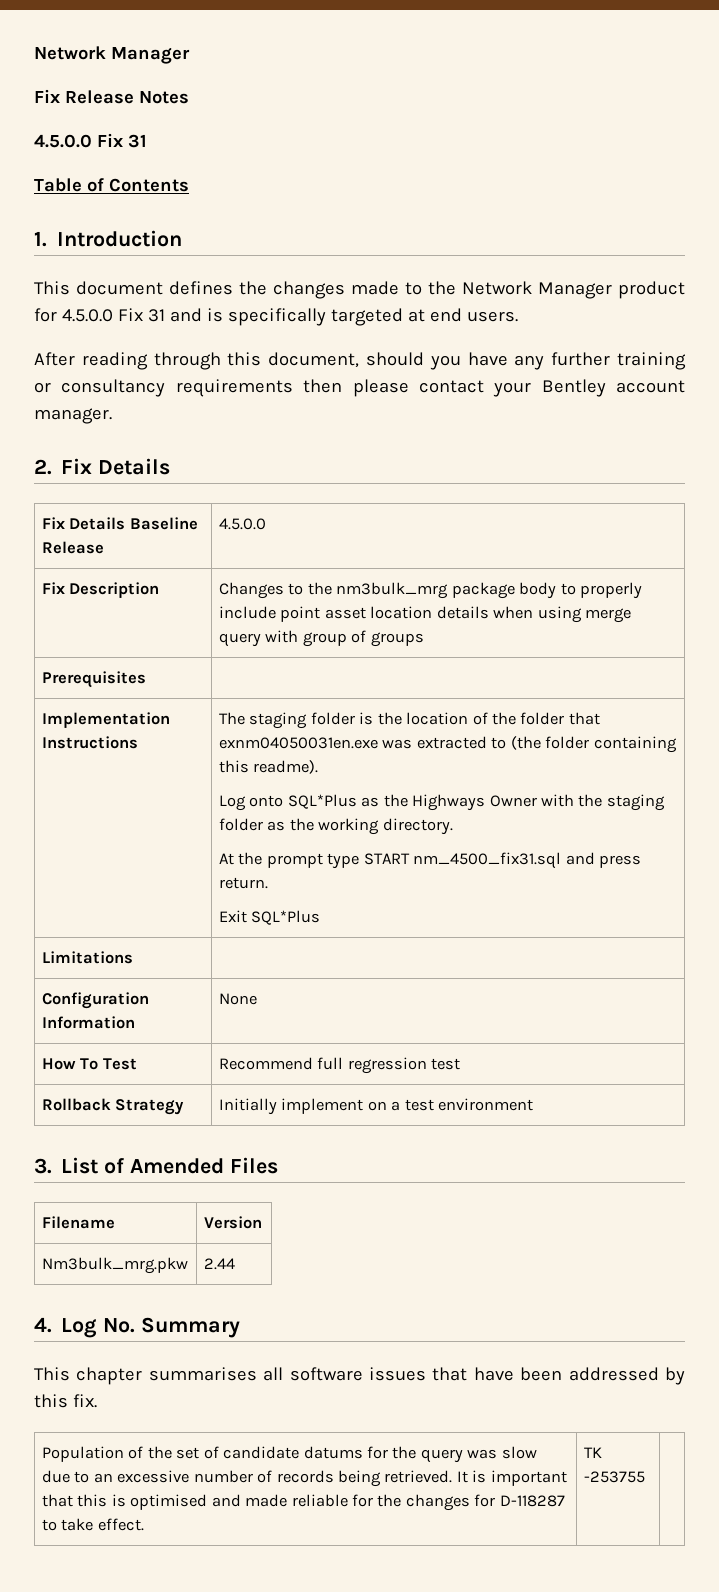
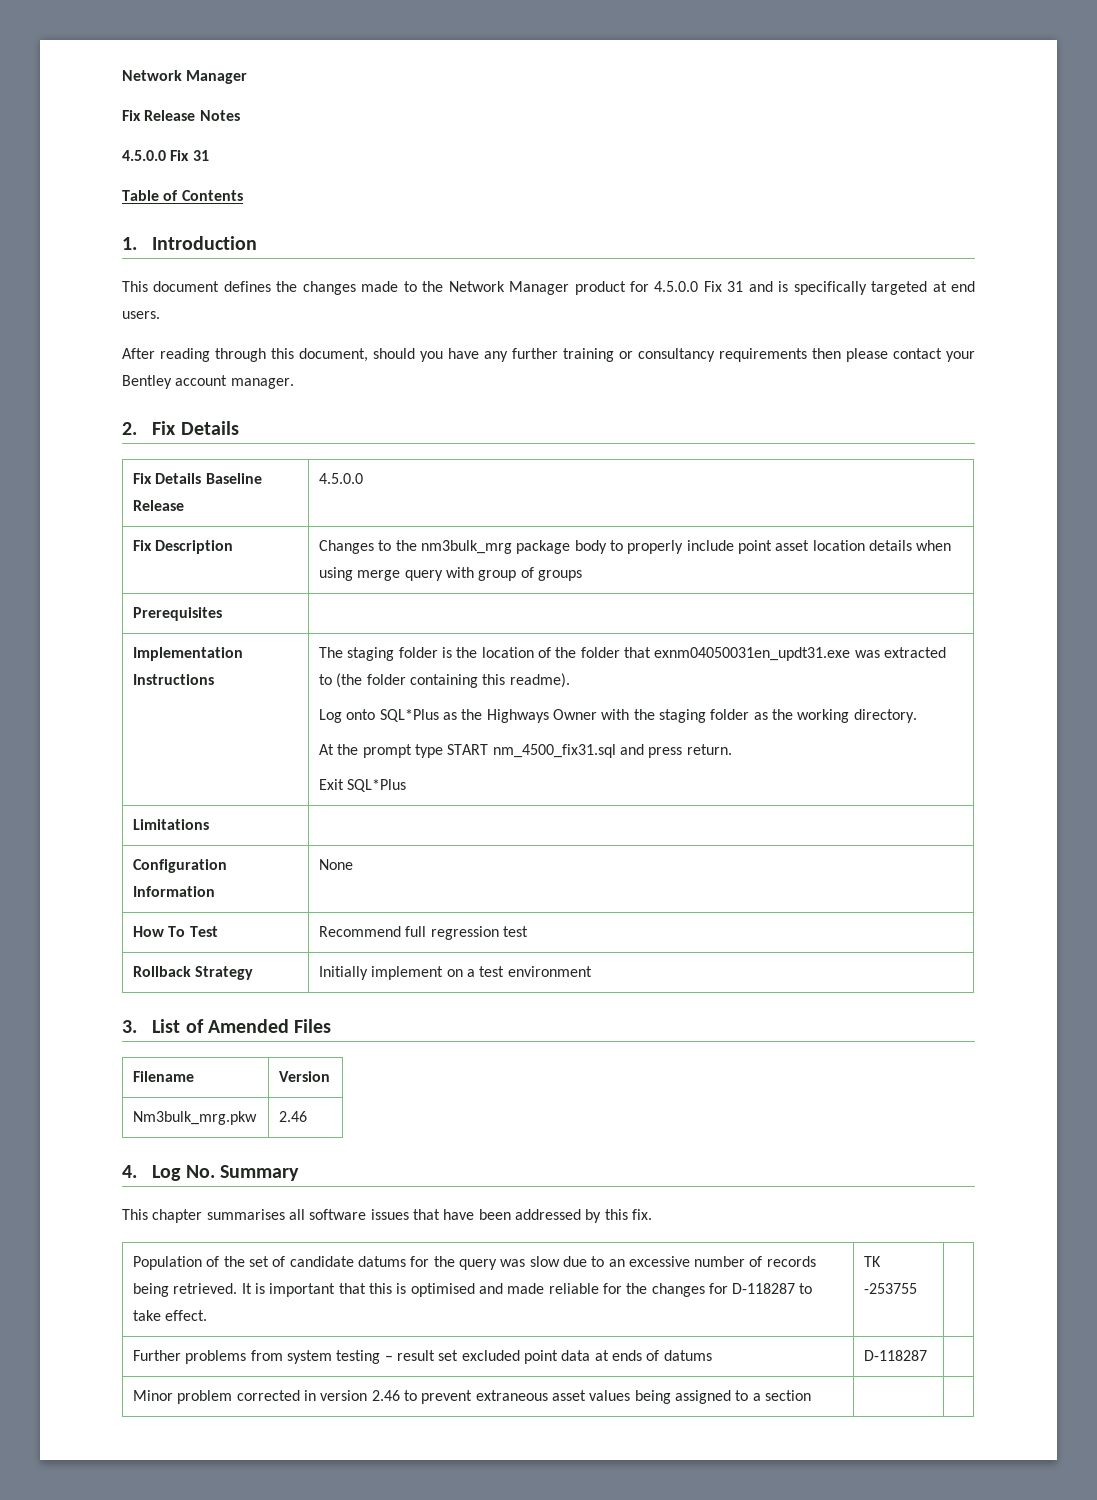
[218,737,378,749] exnm04050031en.exe -> [654,647,851,661] exnm04050031en_updt31.exe
[203,1258,235,1270] 2.44 -> [279,1111,308,1122] 2.46
(645, 1477) none -> [133,1350,712,1364] [864,1350,928,1361] [133,1390,811,1404] // Further problems from system testing – result set excluded point data at ends of datums | D-118287 | // Minor problem corrected in version 2.46 to prevent extraneous asset values being assigned to a section | |

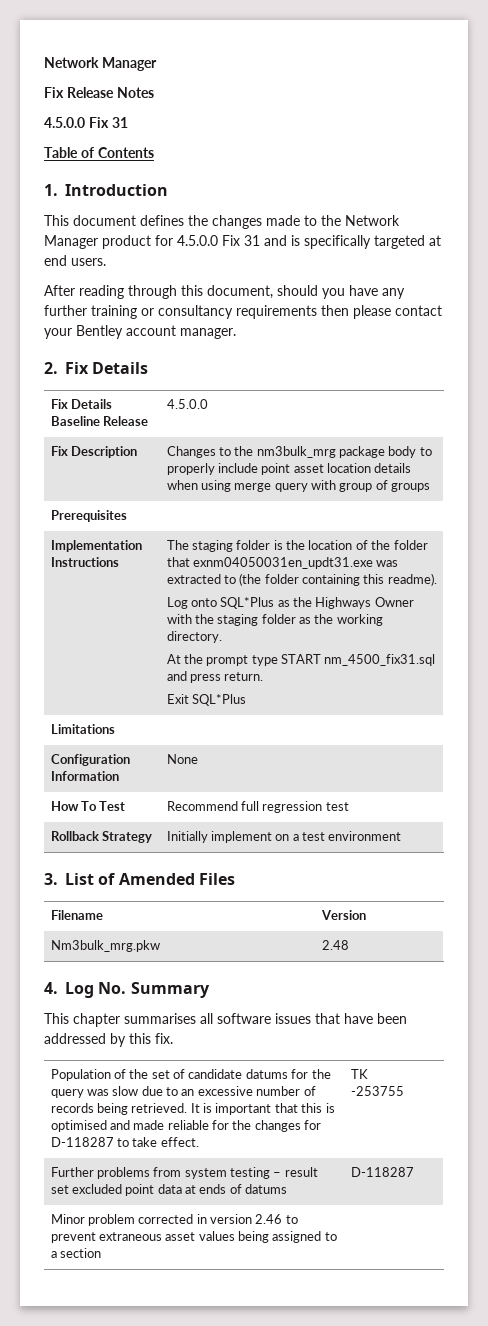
[279,1111,308,1122] 2.46 -> [321,940,349,950] 2.48

